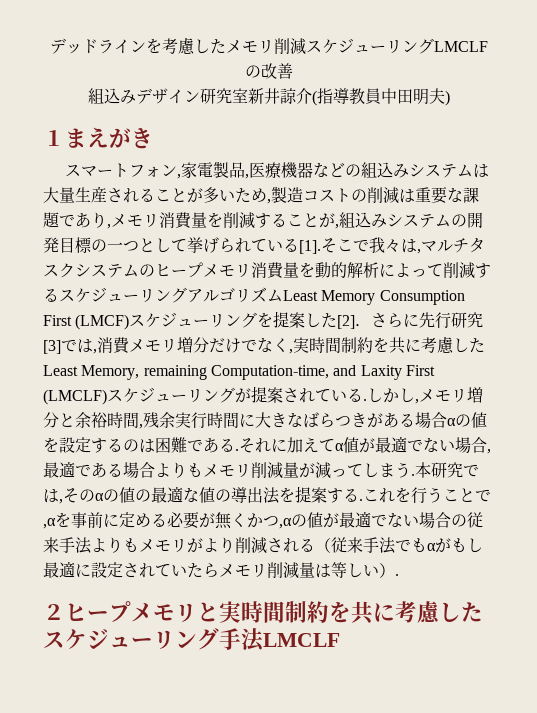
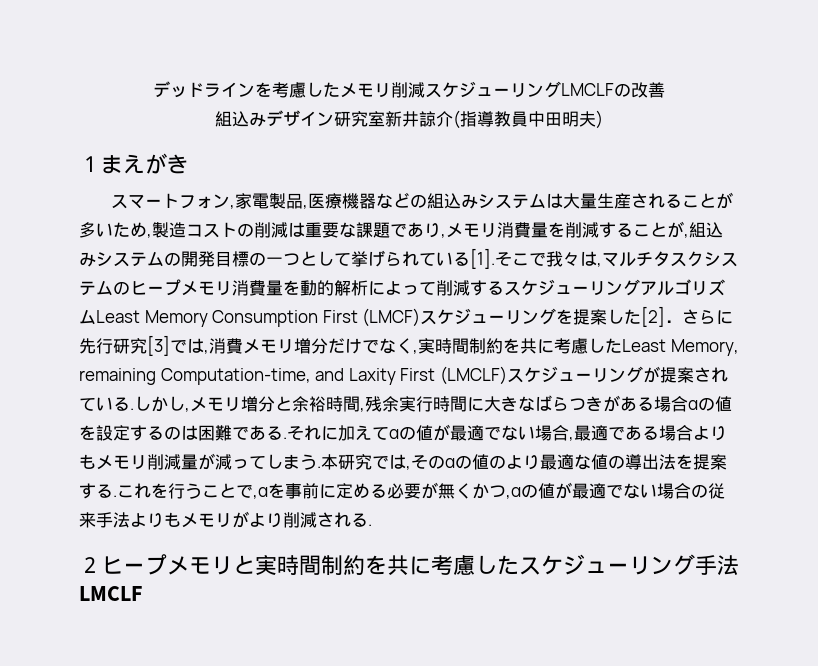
(344, 447) none -> [399,426,416,440] の
(151, 495) none -> [506,455,540,470] より
[315,537,483,554] [43,561,395,579] （従来手法でもαがもし最適に設定されていたらメモリ削減量は等しい） -> (368, 520) none

